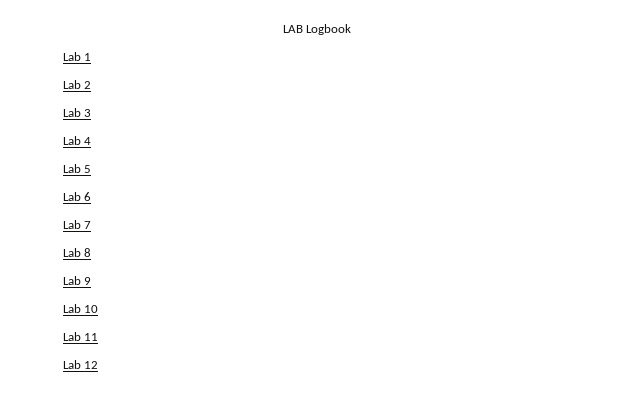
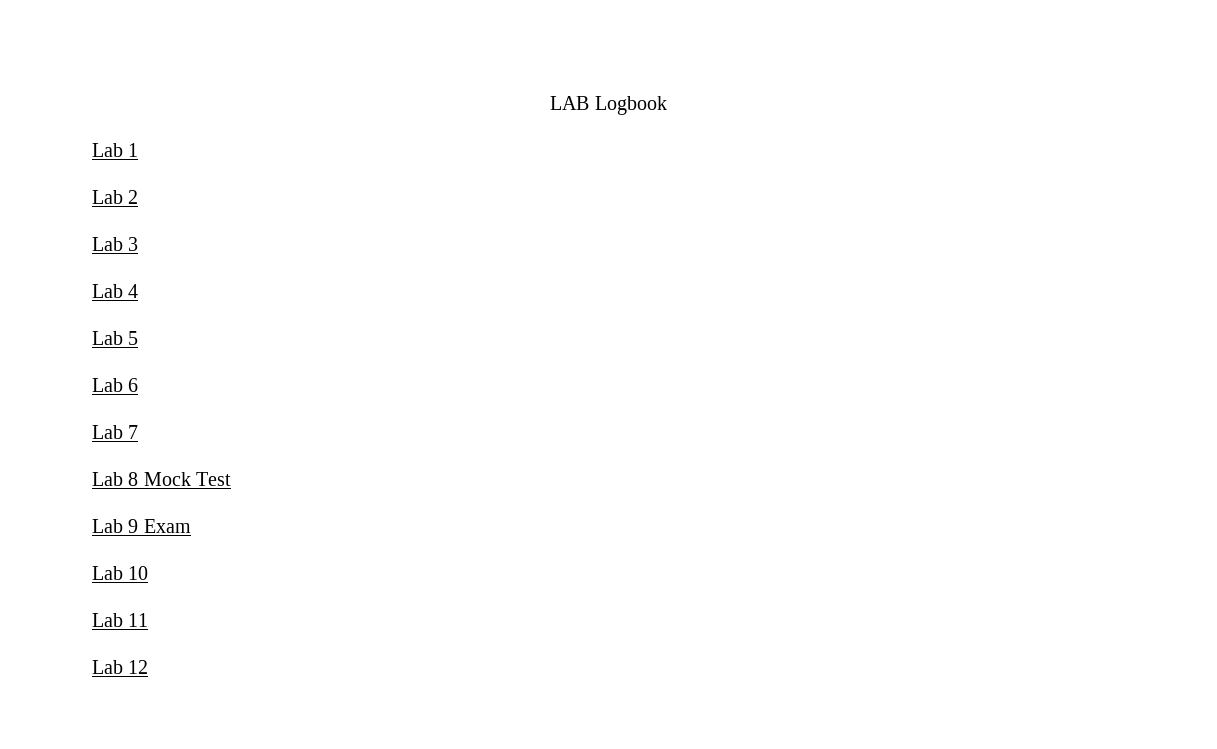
(92, 252) none -> [143,472,232,486] Mock Test
(92, 281) none -> [143,519,191,533] Exam

